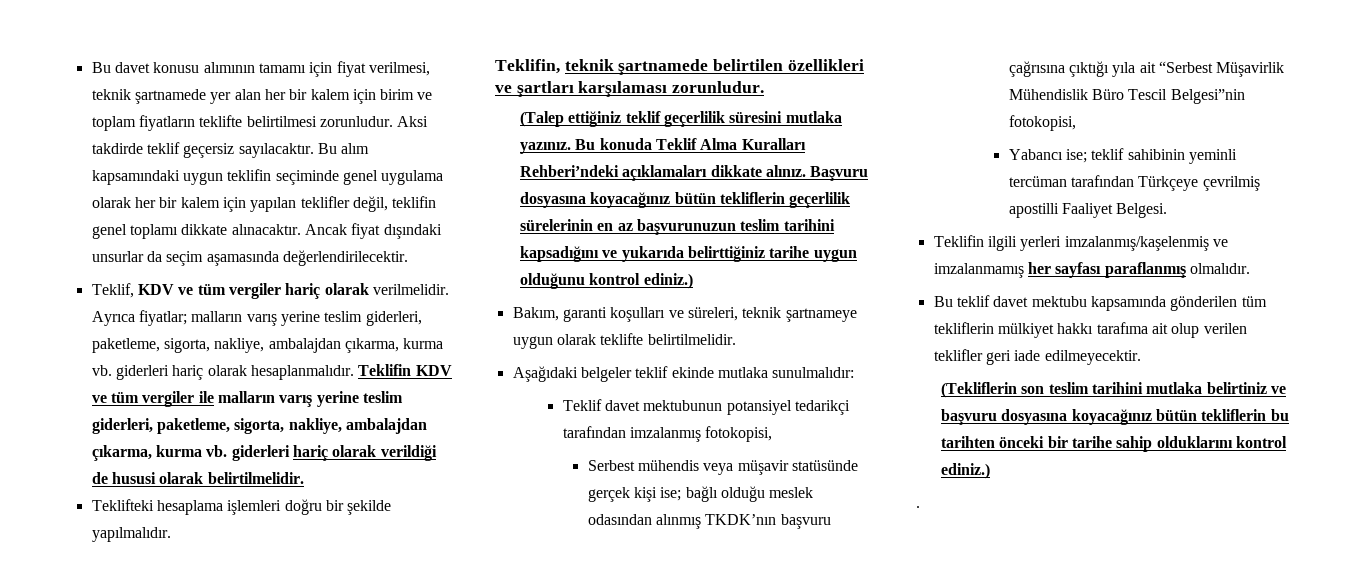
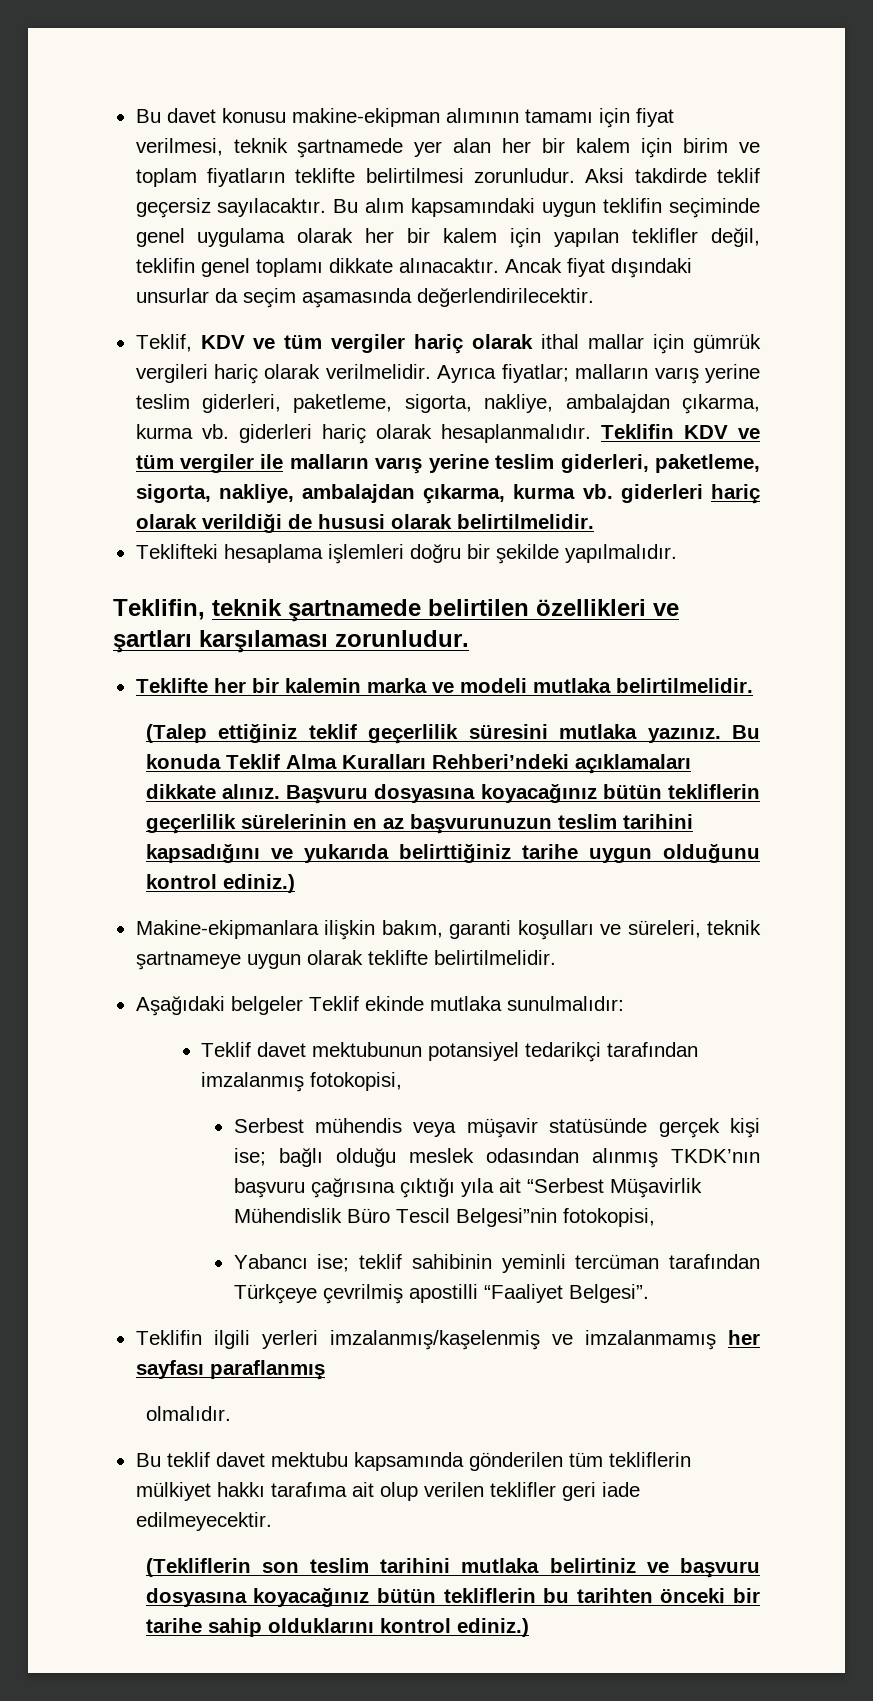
(200, 67) none -> [291,108,440,127] makine-ekipman
(369, 289) none -> [541,334,761,354] [135,364,321,384] ithal mallar için gümrük vergileri hariç olarak
(765, 87) none -> [135,678,753,693] // Teklifte her bir kalemin marka ve modeli mutlaka belirtilmelidir.
[512,307,559,321] Bakım, -> [135,920,443,940] Makine-ekipmanlara ilişkin bakım,
[635,366,669,378] teklif -> [308,996,359,1011] Teklif
[1062,203,1168,218] Faaliyet Belgesi. -> [483,1284,649,1303] “Faaliyet Belgesi”.
(1186, 270) none -> (325, 1370) //
[916,506,920,508] // . -> (529, 1627) none

